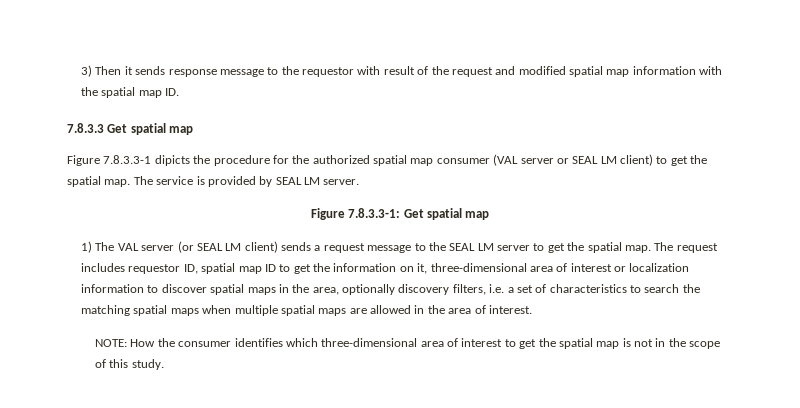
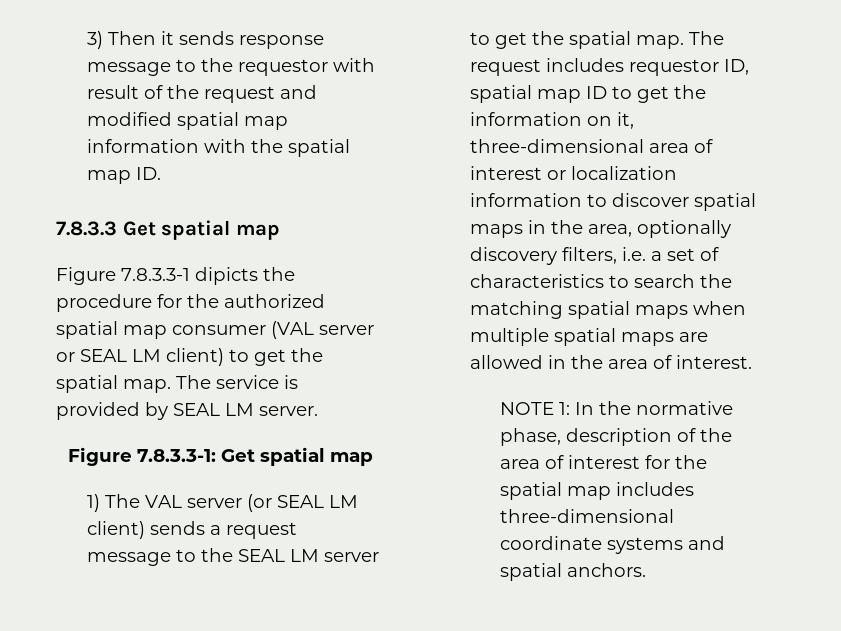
[95,338,721,349] [95,359,164,370] NOTE: How the consumer identifies which three-dimensional area of interest to get the spatial map is not in the scope of this study. -> [500,401,734,415] [500,428,733,446] [500,455,708,469] [500,482,695,500] [500,509,675,523] [500,536,726,554] [500,563,647,581] NOTE 1: In the normative phase, description of the area of interest for the spatial map includes three-dimensional coordinate systems and spatial anchors.

